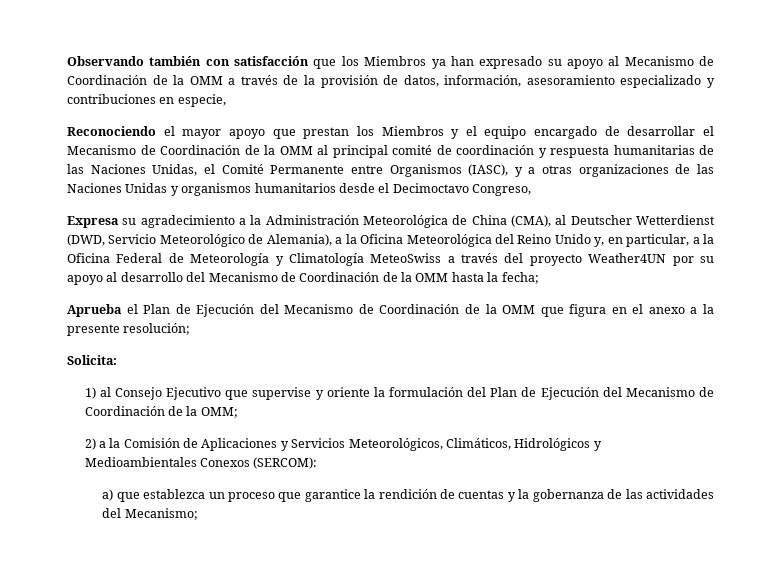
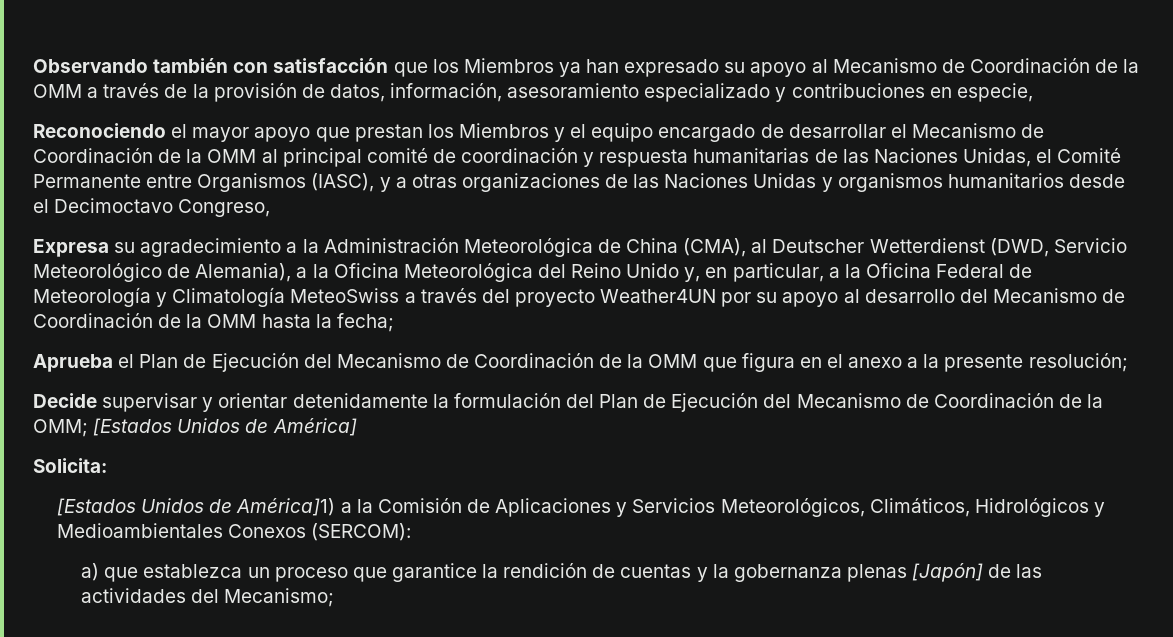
[67,355,117,365] [84,387,370,400] Solicita: // 1) al Consejo Ejecutivo que supervise y oriente -> [33,393,428,412] Decide supervisar y orientar detenidamente
[84,438,96,450] // 2) -> [93,418,357,436] [33,458,107,473] [57,498,336,516] [Estados Unidos de América] // Solicita: // [Estados Unidos de América]1)
(604, 495) none -> [847,563,984,582] plenas [Japón]

